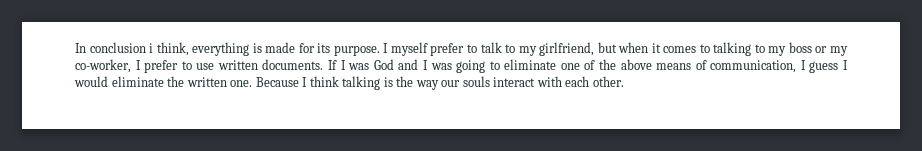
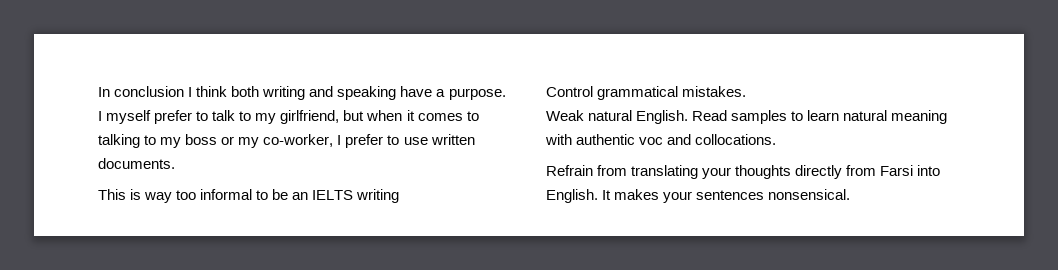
[149,42,331,56] i think, everything is made for its -> [188,86,446,100] I think both writing and speaking have a
[328,59,849,73] [74,76,624,90] If I was God and I was going to eliminate one of the above means of communication, I guess I would eliminate the written one. Because I think talking is the way our souls interact with each other. -> [98,189,400,203] [546,86,747,100] [546,110,948,124] [545,134,777,145] [546,165,941,179] [546,189,851,203] // This is way too informal to be an IELTS writing // Control grammatical mistakes. // Weak natural English. Read samples to learn natural meaning with authentic voc and collocations. // Refrain from translating your thoughts directly from Farsi into English. It makes your sentences nonsensical.

